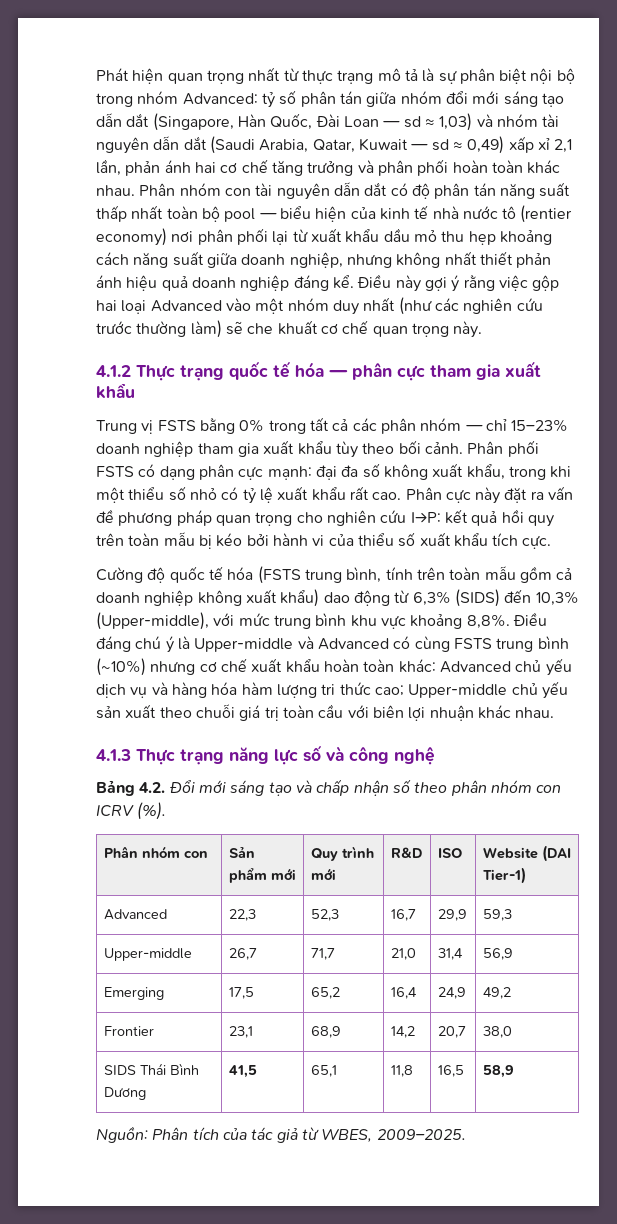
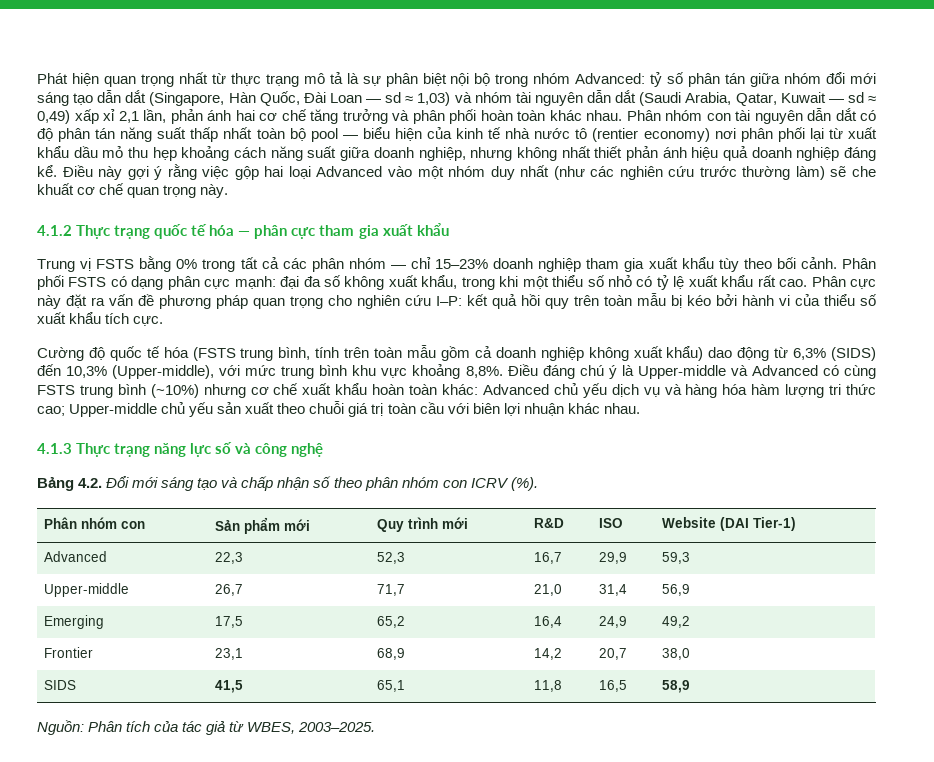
[410,512,441,523] I→P: -> [436,296,462,306] I–P:
[139,1063,199,1075] [103,1087,146,1100] Thái Bình Dương -> (76, 685) none
[376,1129,466,1140] 2009–2025. -> [298,722,376,732] 2003–2025.

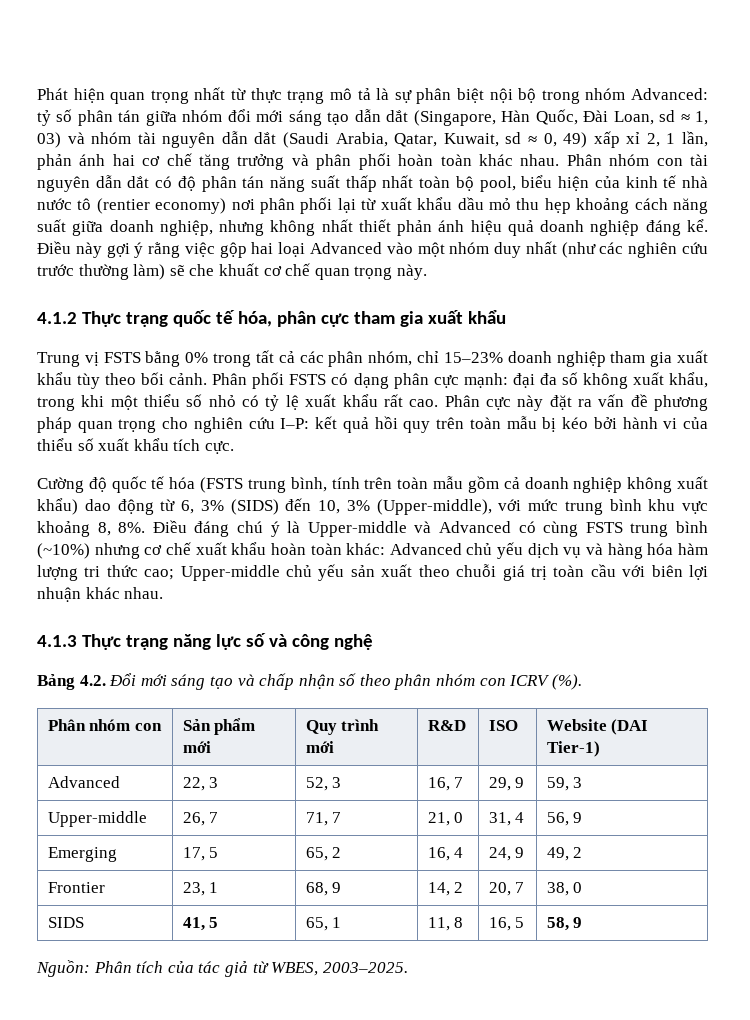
[329,92,451,106] Loan — sd ≈ 1,03) -> [613,110,709,125] [37,132,61,148] Loan, sd ≈ 1, 03)
[780,92,877,103] [37,109,139,124] Kuwait — sd ≈ 0,49) xấp xỉ 2,1 -> [443,131,676,148] Kuwait, sd ≈ 0, 49) xấp xỉ 2, 1
[310,128,358,142] pool — -> [479,176,516,192] pool,
[209,225,251,236] hóa — -> [237,311,272,327] hóa,
[348,258,406,269] nhóm — -> [368,351,413,366] nhóm,
[793,347,877,361] [37,364,108,378] 6,3% (SIDS) đến 10,3% -> [181,498,370,515] 6, 3% (SIDS) đến 10, 3%
[465,366,503,378] 8,8%. -> [97,522,146,536] 8, 8%.
[214,552,243,564] [376,552,405,564] [533,552,562,564] [598,552,627,564] [661,552,690,564] [43,583,129,597] [214,584,243,596] [376,584,405,596] [533,584,562,596] [598,584,627,596] [661,584,690,596] [43,615,104,629] [214,616,243,628] [376,616,405,628] [533,616,562,628] [598,616,627,628] [661,616,690,628] [43,647,93,658] [214,648,243,660] [376,648,405,660] [533,648,562,660] [598,648,627,660] [661,648,690,660] [43,680,76,690] [214,680,243,693] [376,680,405,692] [533,680,562,692] [598,680,627,692] [661,680,690,693] 22,3 | 52,3 | 16,7 | 29,9 | 59,3 // Upper-middle | 26,7 | 71,7 | 21,0 | 31,4 | 56,9 // Emerging | 17,5 | 65,2 | 16,4 | 24,9 | 49,2 // Frontier | 23,1 | 68,9 | 14,2 | 20,7 | 38,0 // SIDS | 41,5 | 65,1 | 11,8 | 16,5 | 58,9 -> [182,777,219,791] [305,777,342,791] [427,777,464,791] [488,777,525,791] [546,777,583,791] [47,811,147,827] [182,812,219,826] [305,812,342,826] [427,812,464,826] [488,812,525,826] [546,812,583,826] [47,847,117,862] [182,847,219,861] [305,847,342,861] [427,847,464,861] [488,847,525,861] [546,847,583,861] [47,882,105,893] [182,882,219,896] [305,882,342,896] [427,882,464,896] [488,882,525,896] [546,882,583,896] [47,917,84,928] [182,917,219,931] [305,917,342,931] [427,917,464,931] [488,917,525,931] [546,917,583,931] 22, 3 | 52, 3 | 16, 7 | 29, 9 | 59, 3 // Upper-middle | 26, 7 | 71, 7 | 21, 0 | 31, 4 | 56, 9 // Emerging | 17, 5 | 65, 2 | 16, 4 | 24, 9 | 49, 2 // Frontier | 23, 1 | 68, 9 | 14, 2 | 20, 7 | 38, 0 // SIDS | 41, 5 | 65, 1 | 11, 8 | 16, 5 | 58, 9

